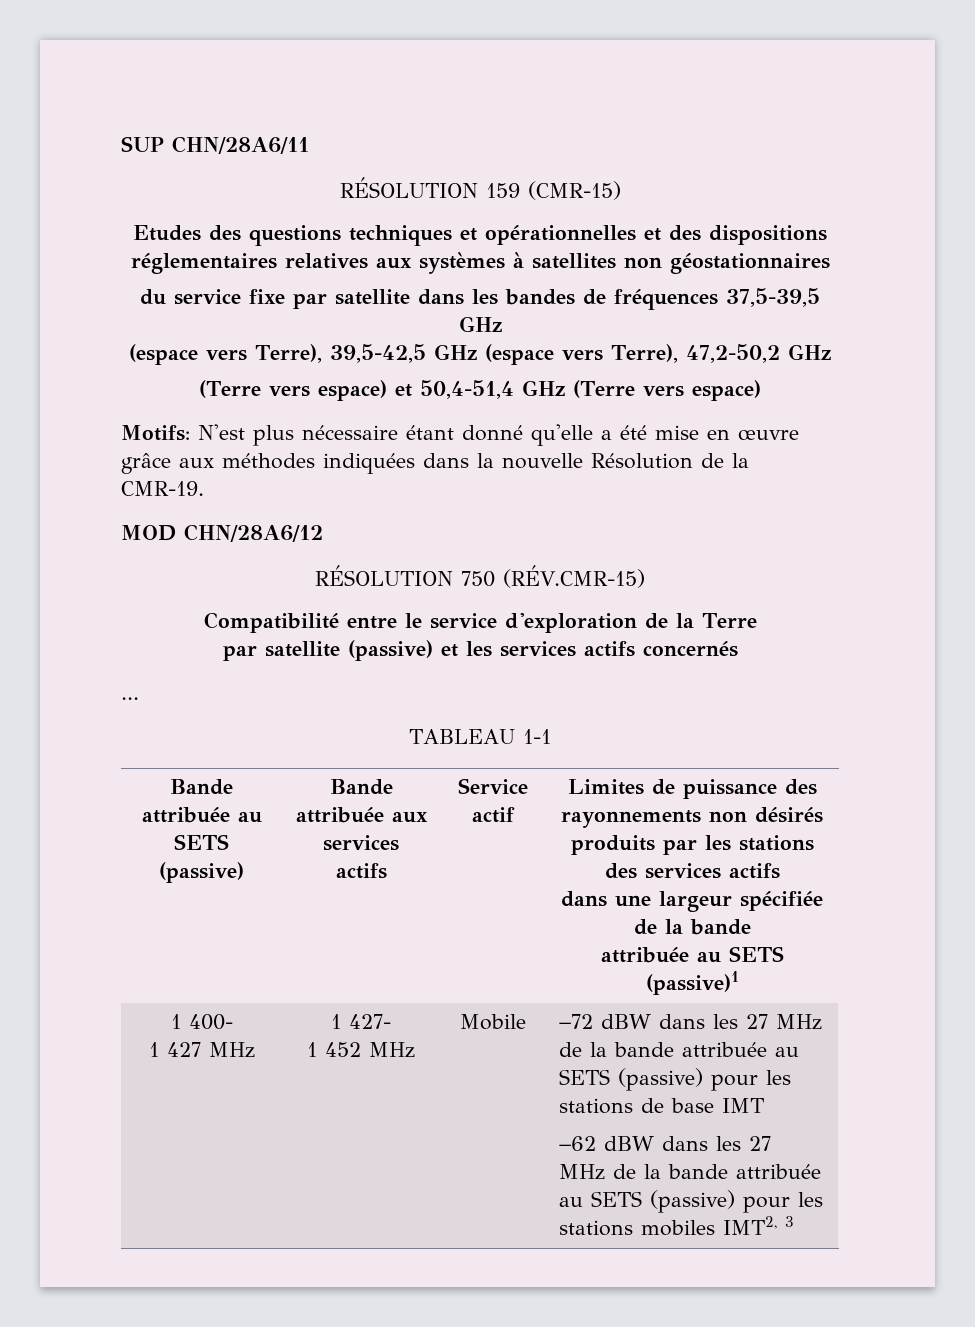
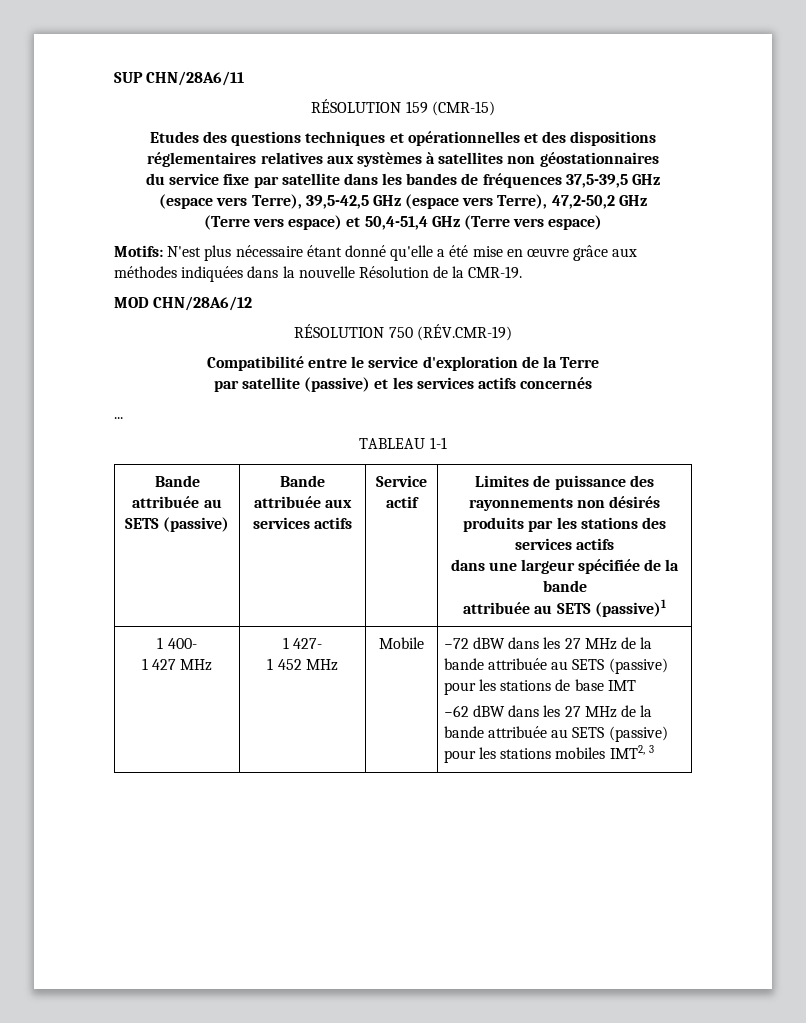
[502,565,646,588] (RÉV.CMR-15) -> [416,324,512,341] (RÉV.CMR-19)

